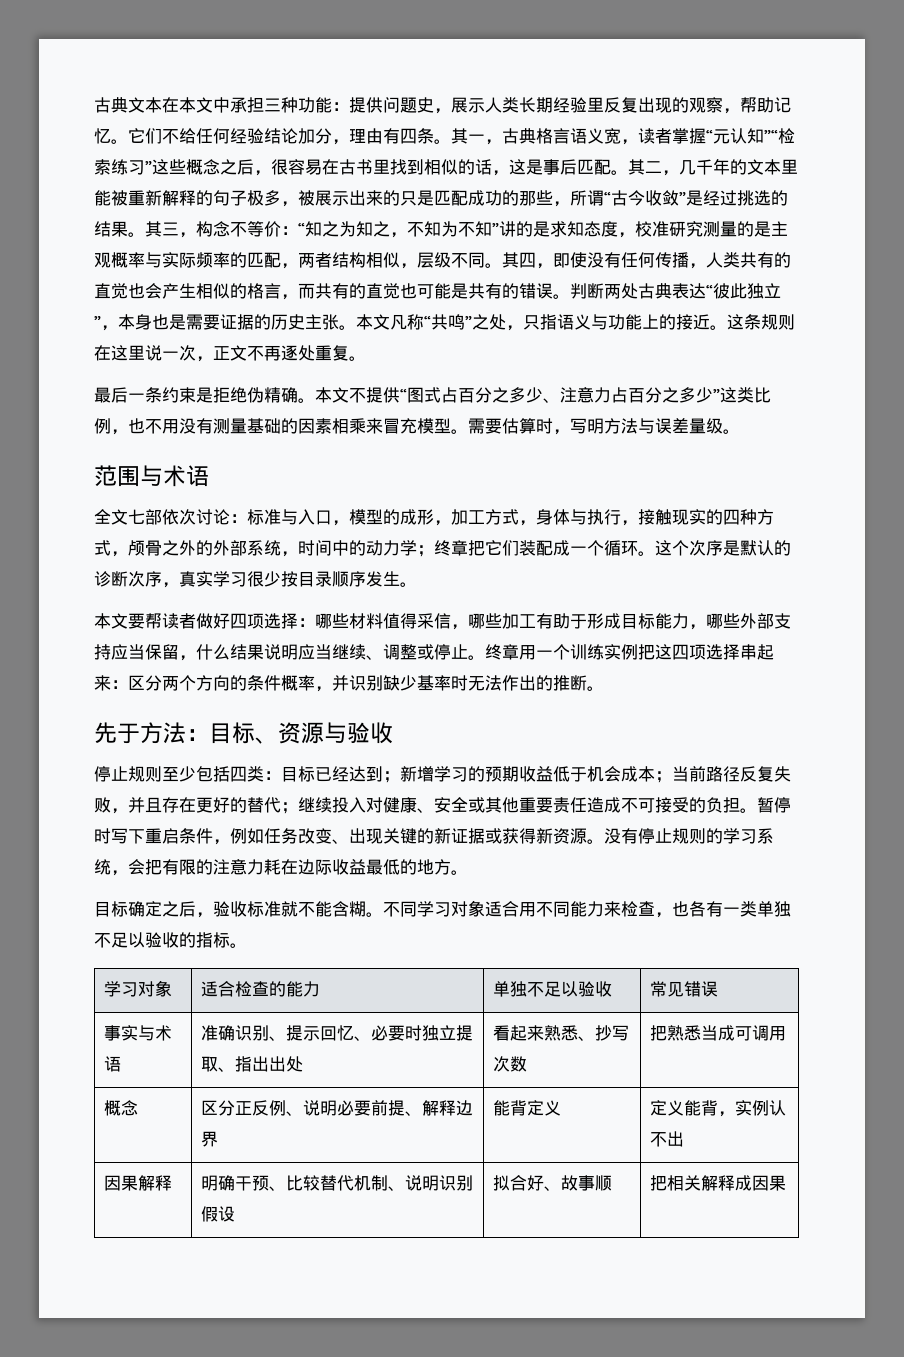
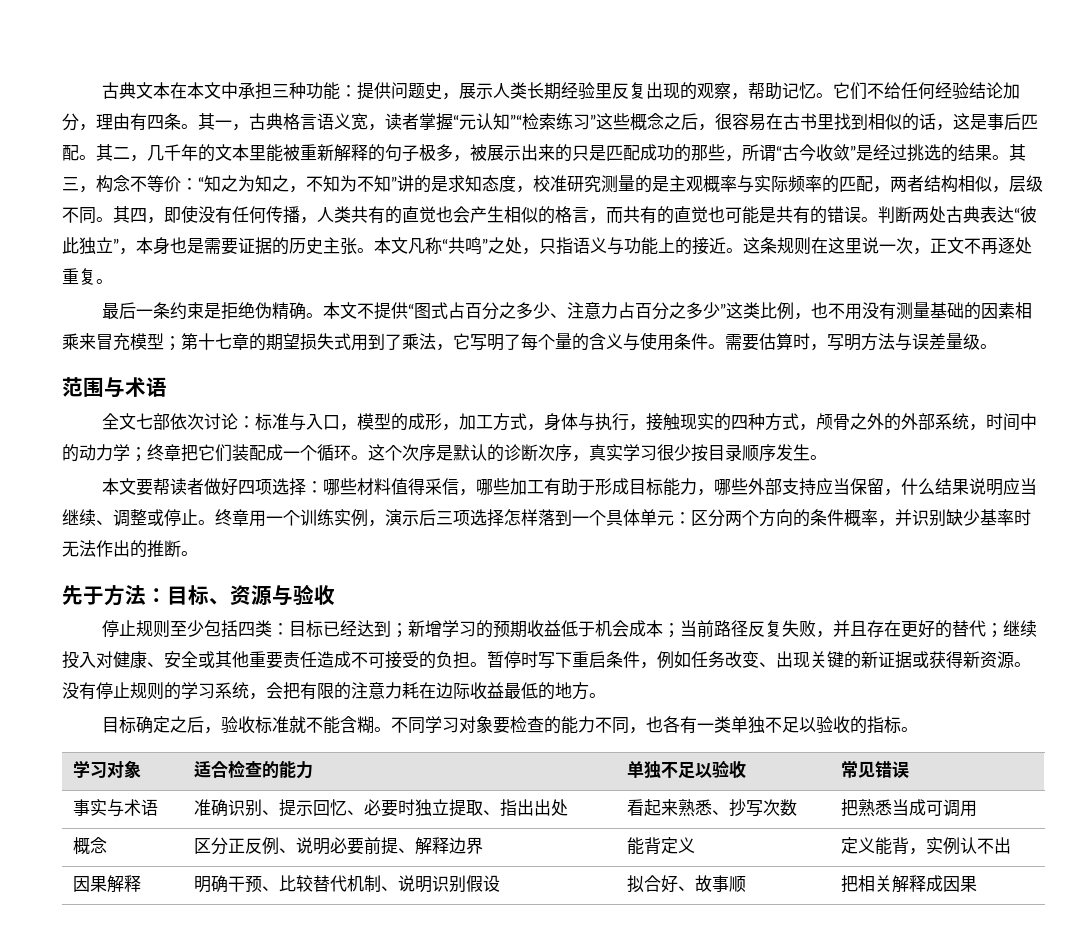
(451, 426) none -> [164,332,708,351] ；第十七章的期望损失式用到了乘法，它写明了每个量的含义与使用条件
[638,644,774,660] [94,675,111,691] 把这四项选择串起来 -> [368,509,674,527] ，演示后三项选择怎样落到一个具体单元
[485,901,655,917] 适合用不同能力来检查 -> [492,716,629,734] 要检查的能力不同

